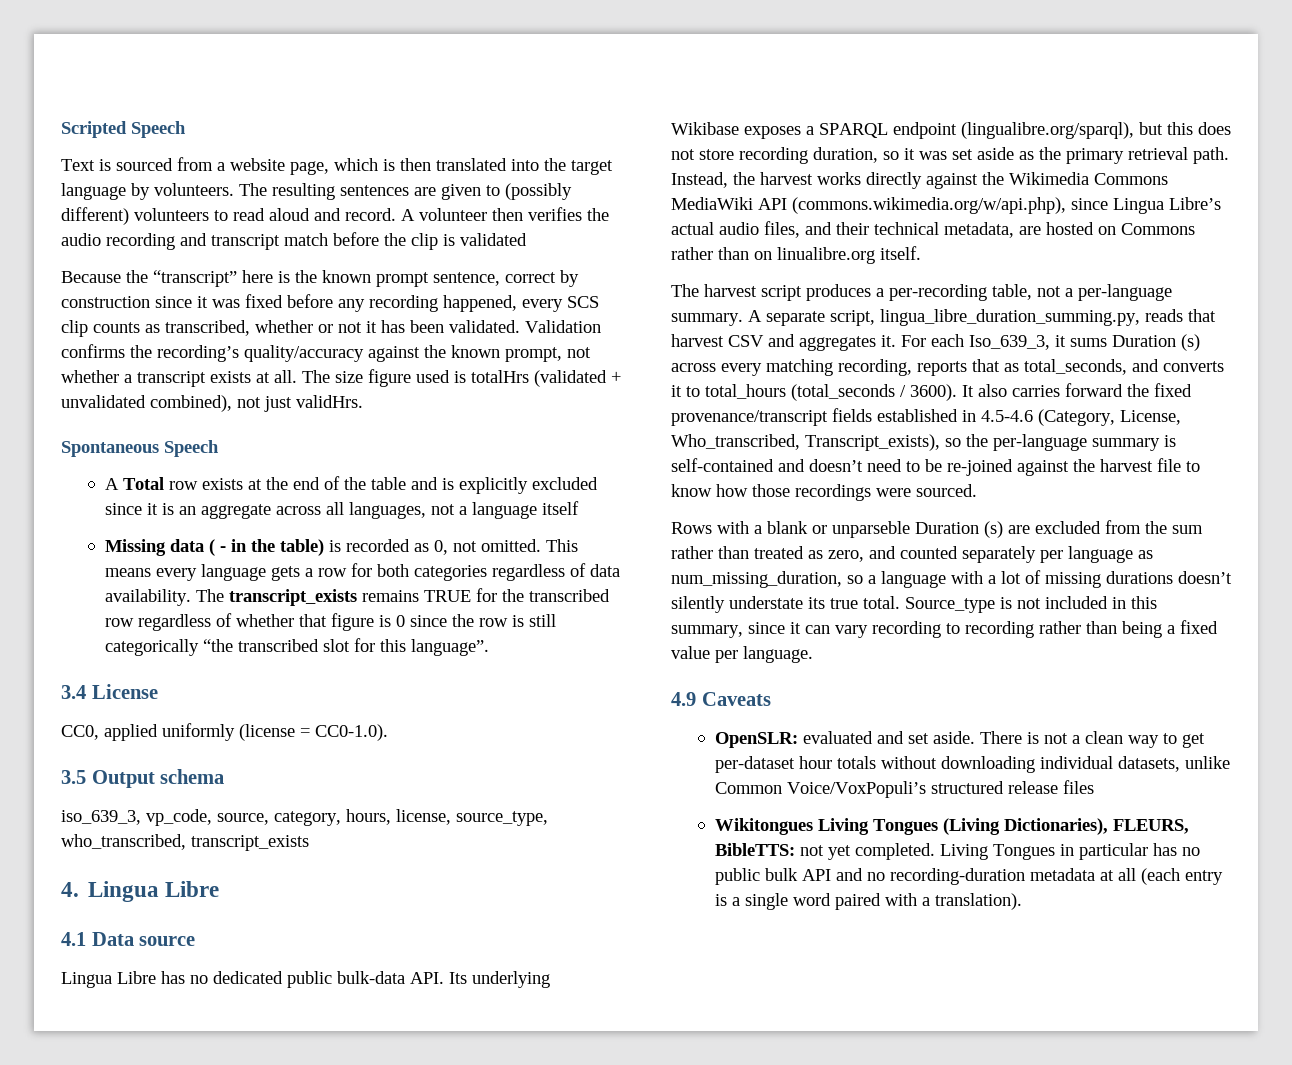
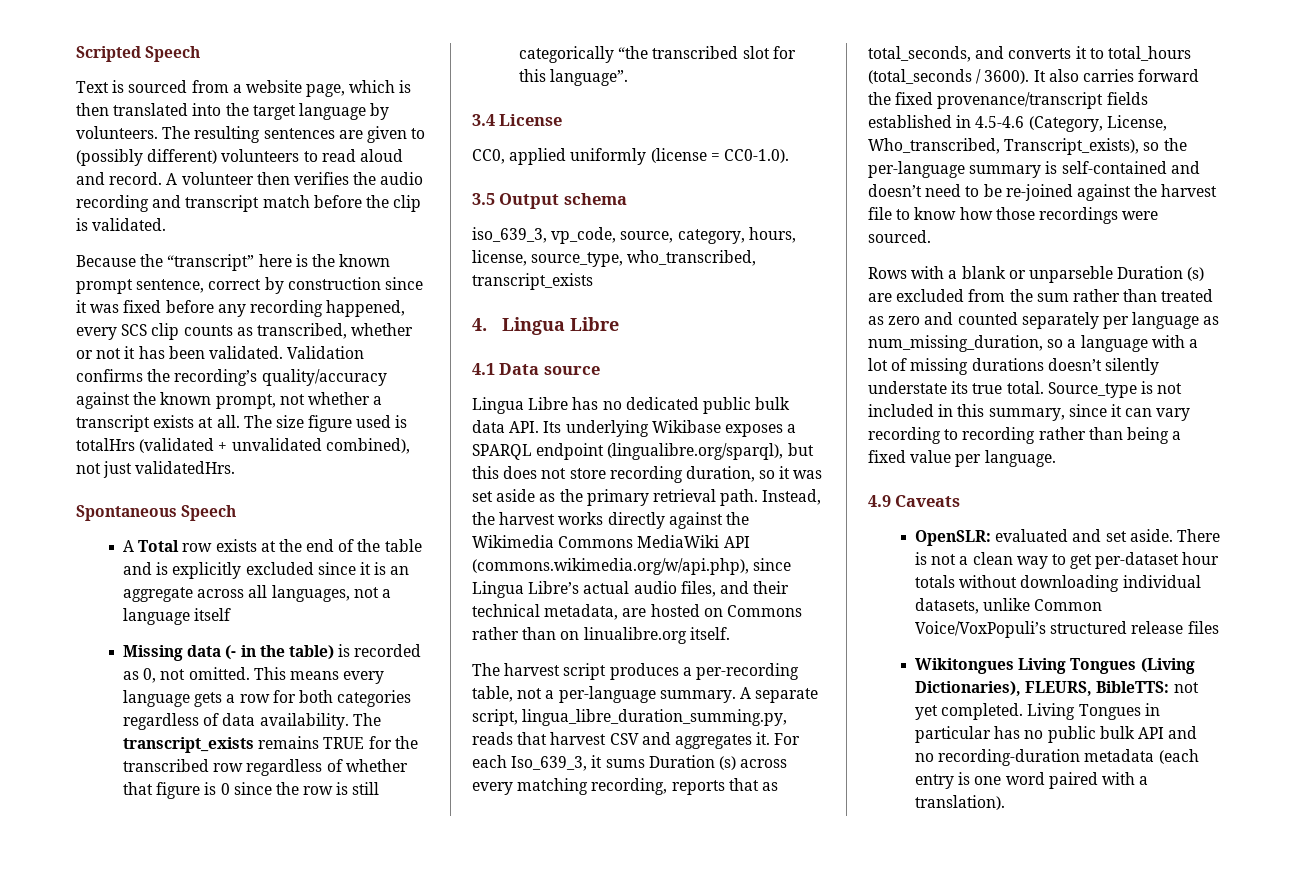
[460,233,527,246] validated -> [92,218,167,231] validated.
[296,395,363,408] validHrs. -> [135,461,236,474] validatedHrs.
[209,539,227,556] ( - -> [225,645,237,660] (-
[337,971,405,984] bulk-data -> [755,397,791,410] [472,420,505,433] bulk data
[828,550,864,562] zero, -> [888,316,921,325] zero
[1100,868,1137,881] at all -> (1155, 755) none
[732,893,789,910] a single -> [974,776,1002,785] one

